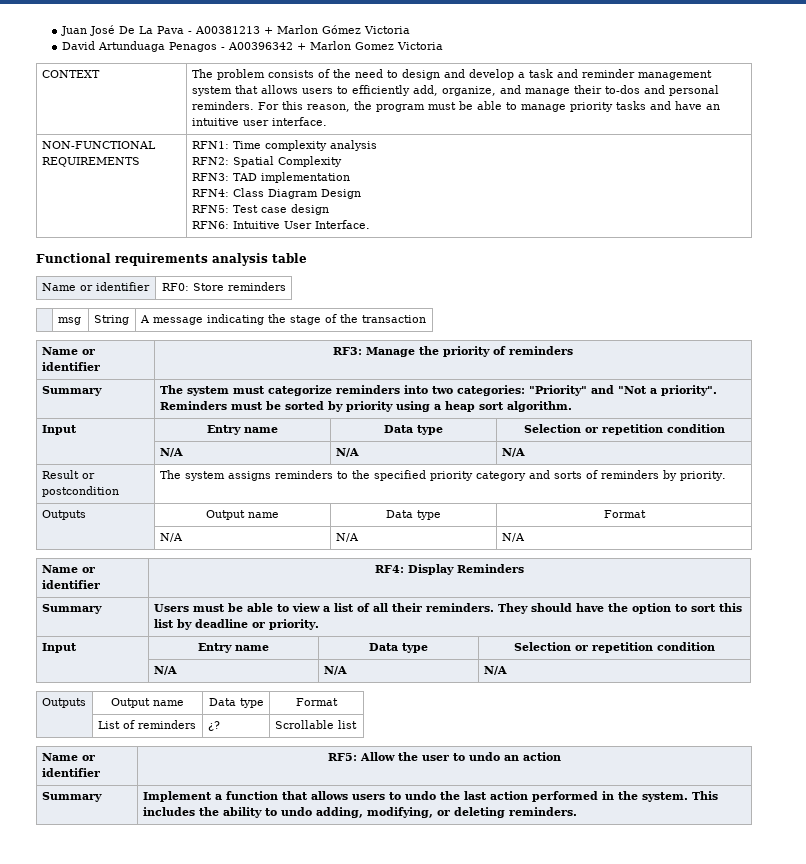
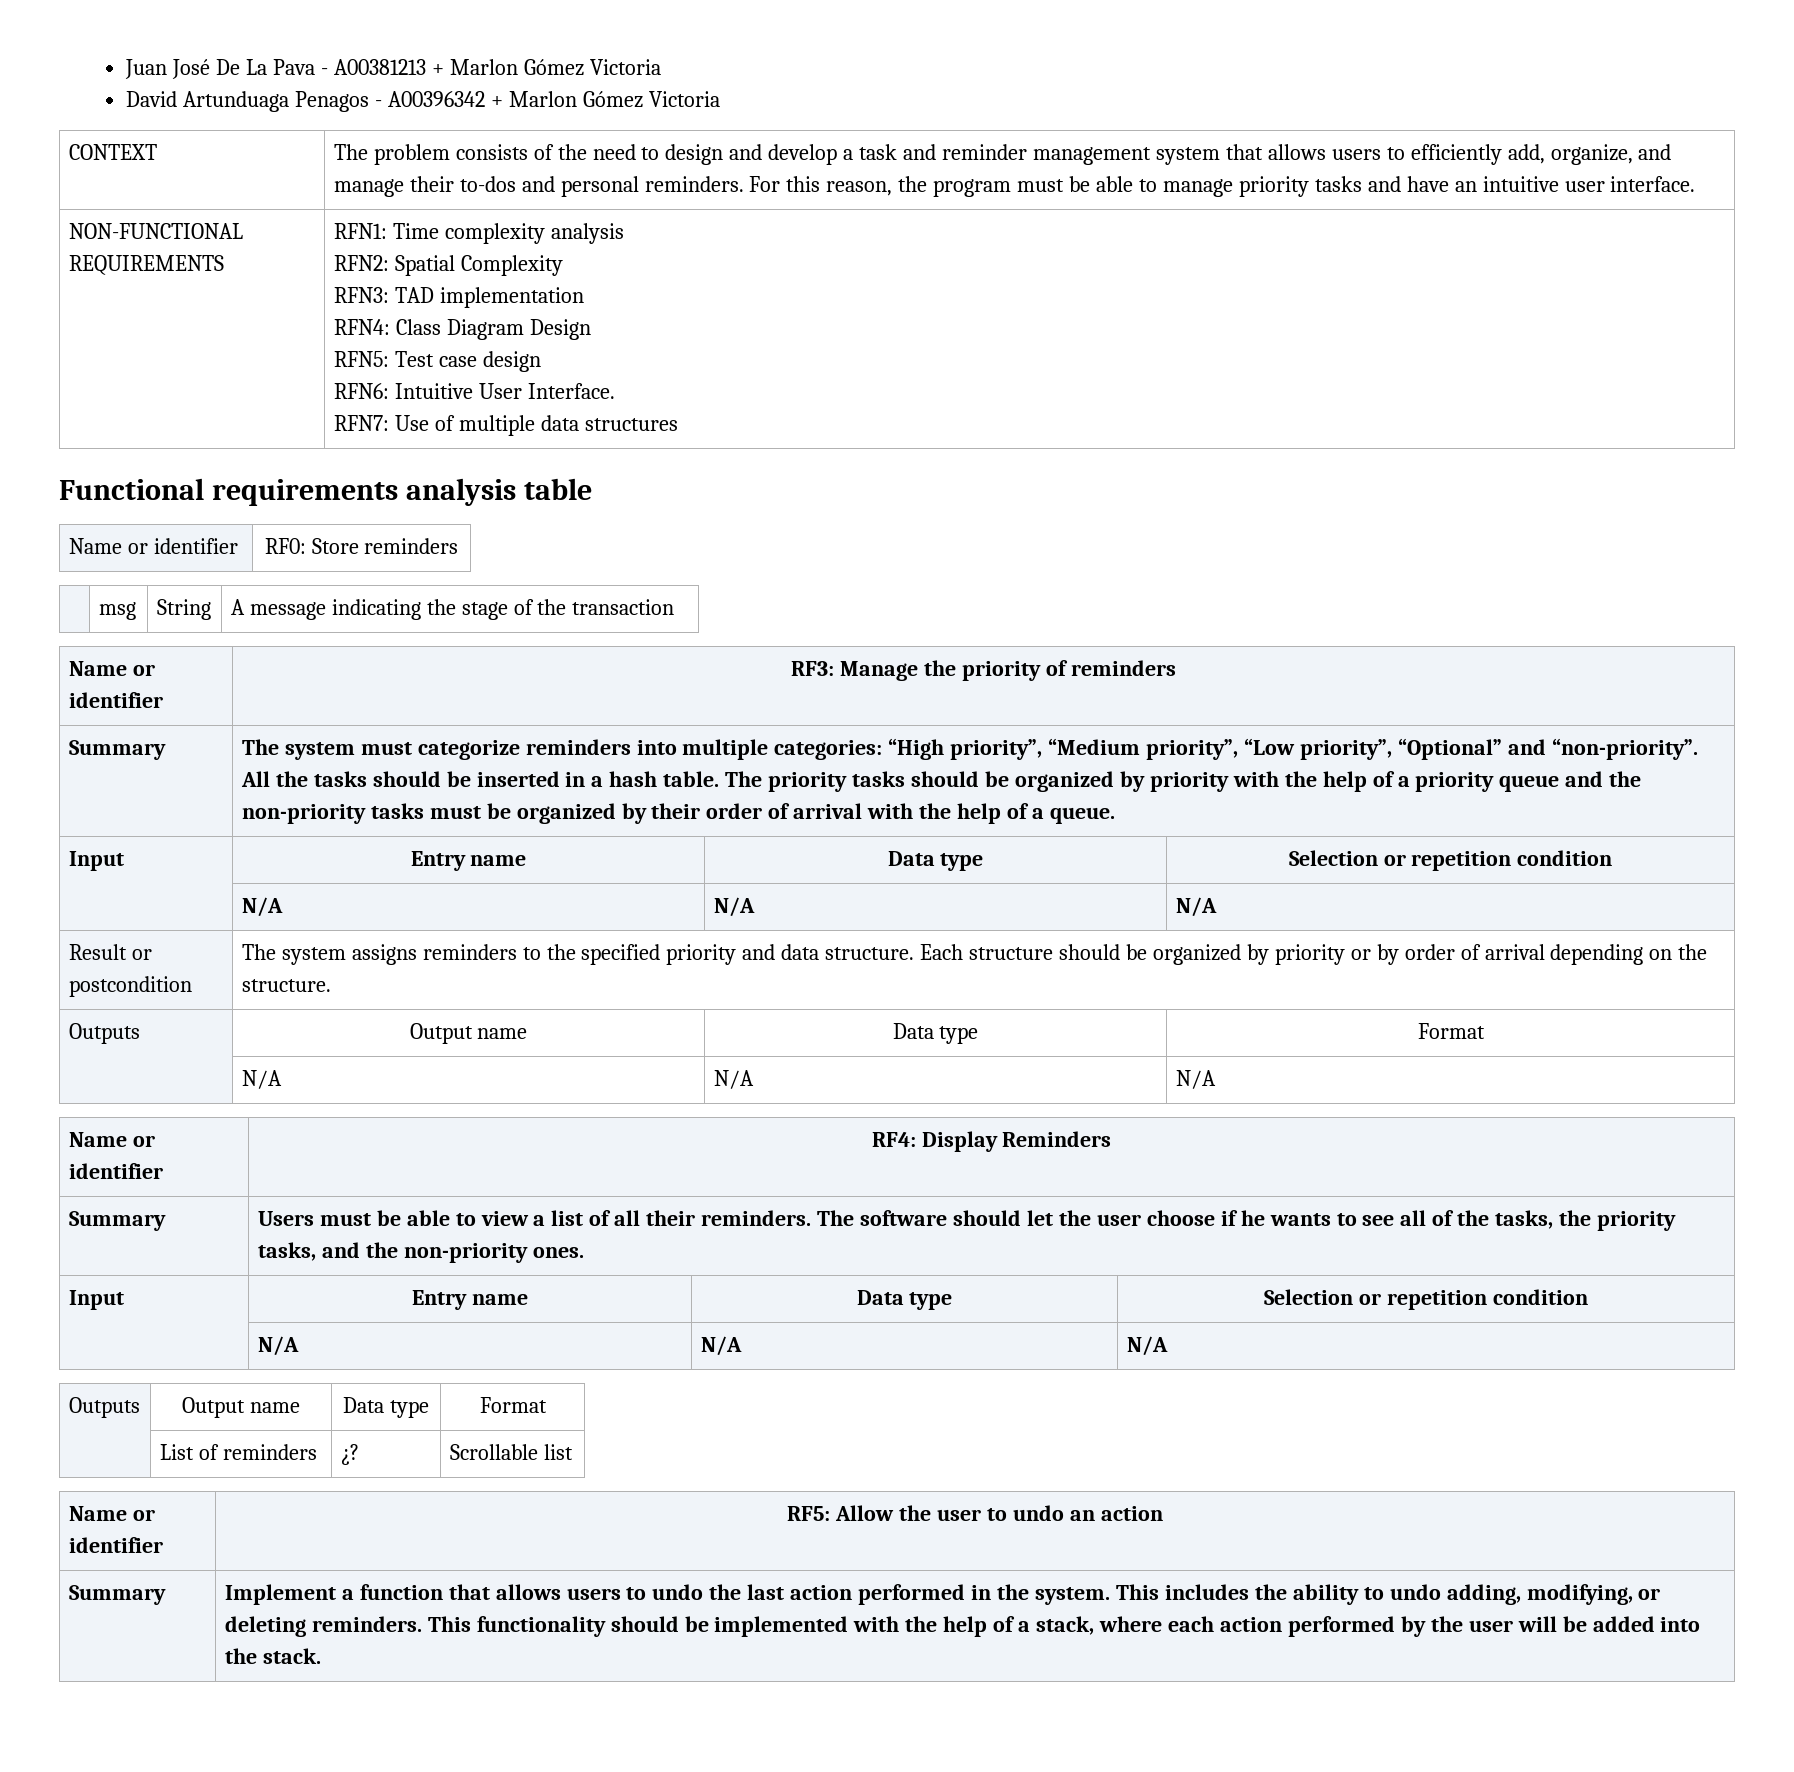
[355,42,395,50] Gomez -> [582,91,643,108] Gómez
(370, 224) none -> [333,415,678,436] // RFN7: Use of multiple data structures
[431,385,717,396] [159,401,572,412] two categories: "Priority" and "Not a priority". Reminders must be sorted by priority using a heap sort algorithm. -> [682,738,1698,760] [240,771,1642,792] [241,803,1115,824] multiple categories: “High priority”, “Medium priority”, “Low priority”, “Optional” and “non-priority”. All the tasks should be inserted in a hash table. The priority tasks should be organized by priority with the help of a priority queue and the non-priority tasks must be organized by their order of arrival with the help of a queue.
[475,470,726,481] category and sorts of reminders by priority. -> [742,944,1708,965] [241,979,331,992] and data structure. Each structure should be organized by priority or by order of arrival depending on the structure.
[497,603,742,614] [153,619,319,630] They should have the option to sort this list by deadline or priority. -> [817,1210,1677,1231] [257,1242,584,1263] The software should let the user choose if he wants to see all of the tasks, the priority tasks, and the non-priority ones.
(577, 811) none -> [427,1616,1701,1637] [224,1648,321,1664] This functionality should be implemented with the help of a stack, where each action performed by the user will be added into the stack.

